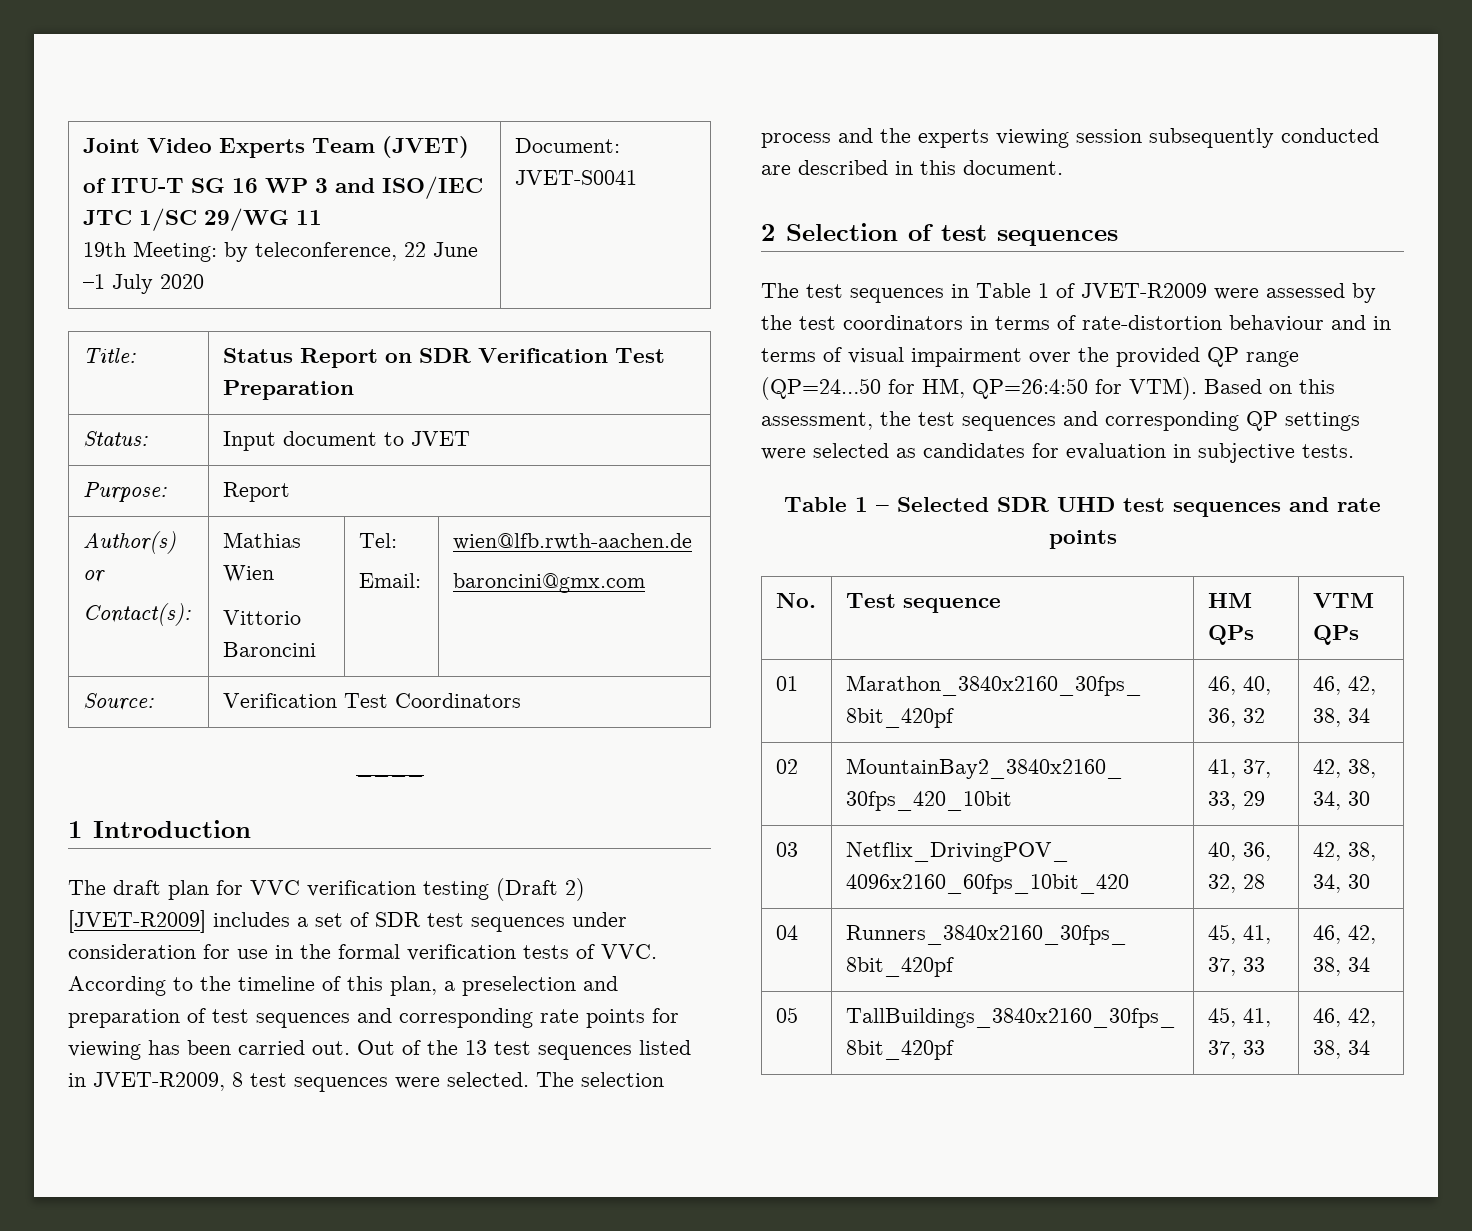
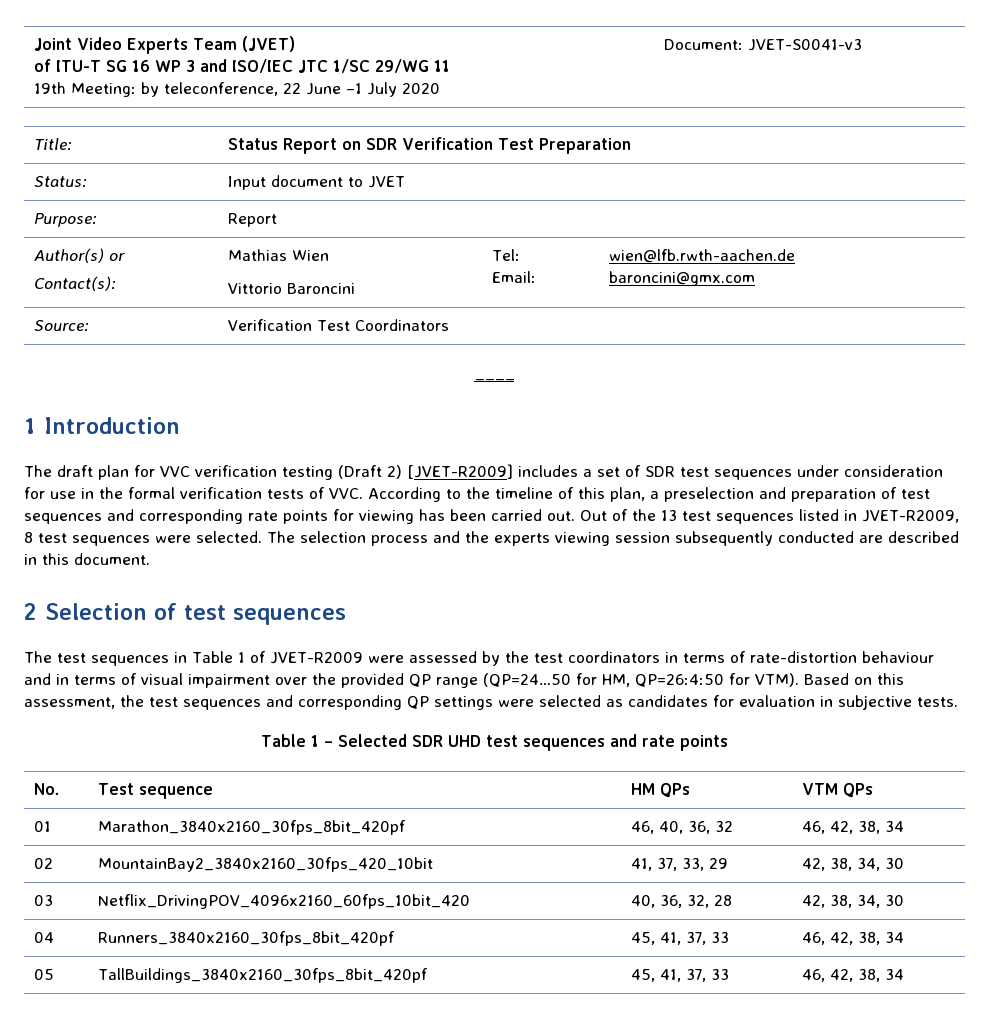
[514,170,637,185] JVET-S0041 -> [748,39,863,51] JVET-S0041-v3

